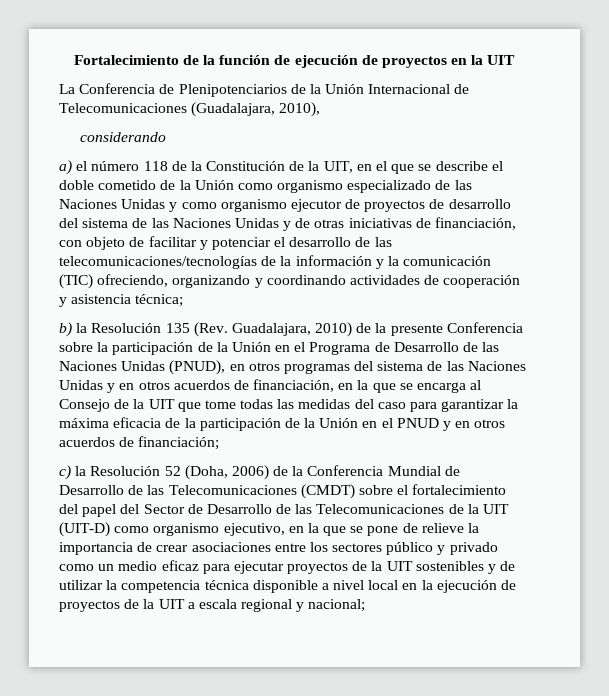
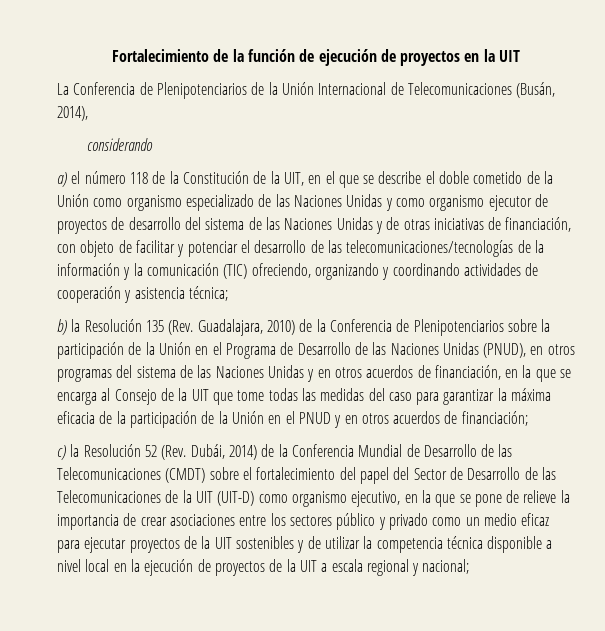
[191,102,321,117] (Guadalajara, 2010), -> [516,82,556,98] [57,106,88,121] (Busán, 2014),
[390,322,523,336] presente Conferencia -> [329,319,504,336] Conferencia de Plenipotenciarios
[184,465,269,480] (Doha, 2006) -> [161,444,257,460] (Rev. Dubái, 2014)

